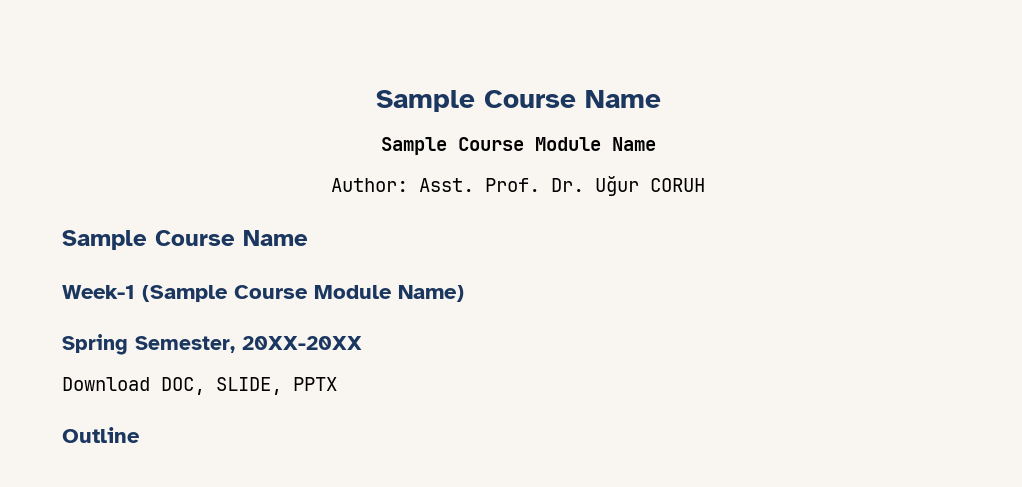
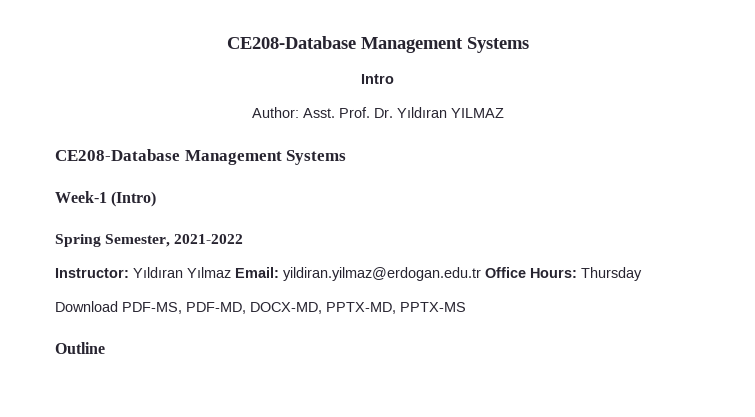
[375,90,661,112] [380,137,656,155] [331,176,705,196] [62,230,308,250] [62,285,464,302] [62,334,362,355] [62,377,337,395] Sample Course Name // Sample Course Module Name // Author: Asst. Prof. Dr. Uğur CORUH // Sample Course Name // Week-1 (Sample Course Module Name) // Spring Semester, 20XX-20XX // Download DOC, SLIDE, PPTX -> [226,36,529,53] [361,74,394,84] [251,107,504,118] [55,149,347,165] [55,191,157,207] [55,234,244,247] [55,267,642,281] [55,301,466,314] CE208-Database Management Systems // Intro // Author: Asst. Prof. Dr. Yıldıran YILMAZ // CE208-Database Management Systems // Week-1 (Intro) // Spring Semester, 2021-2022 // Instructor: Yıldıran Yılmaz Email: yildiran.yilmaz@erdogan.edu.tr Office Hours: Thursday // Download PDF-MS, PDF-MD, DOCX-MD, PPTX-MD, PPTX-MS

